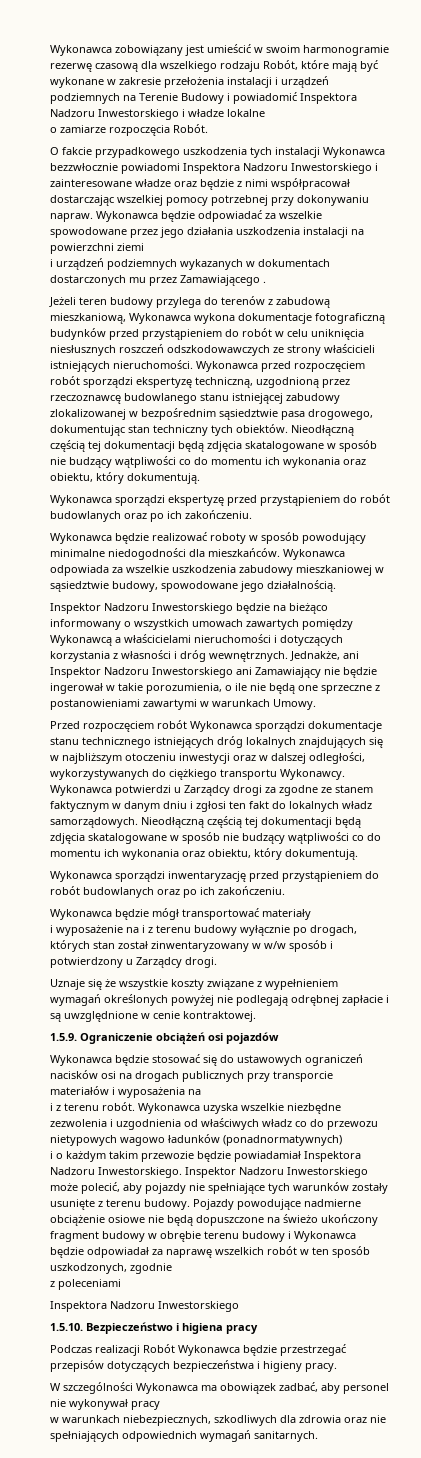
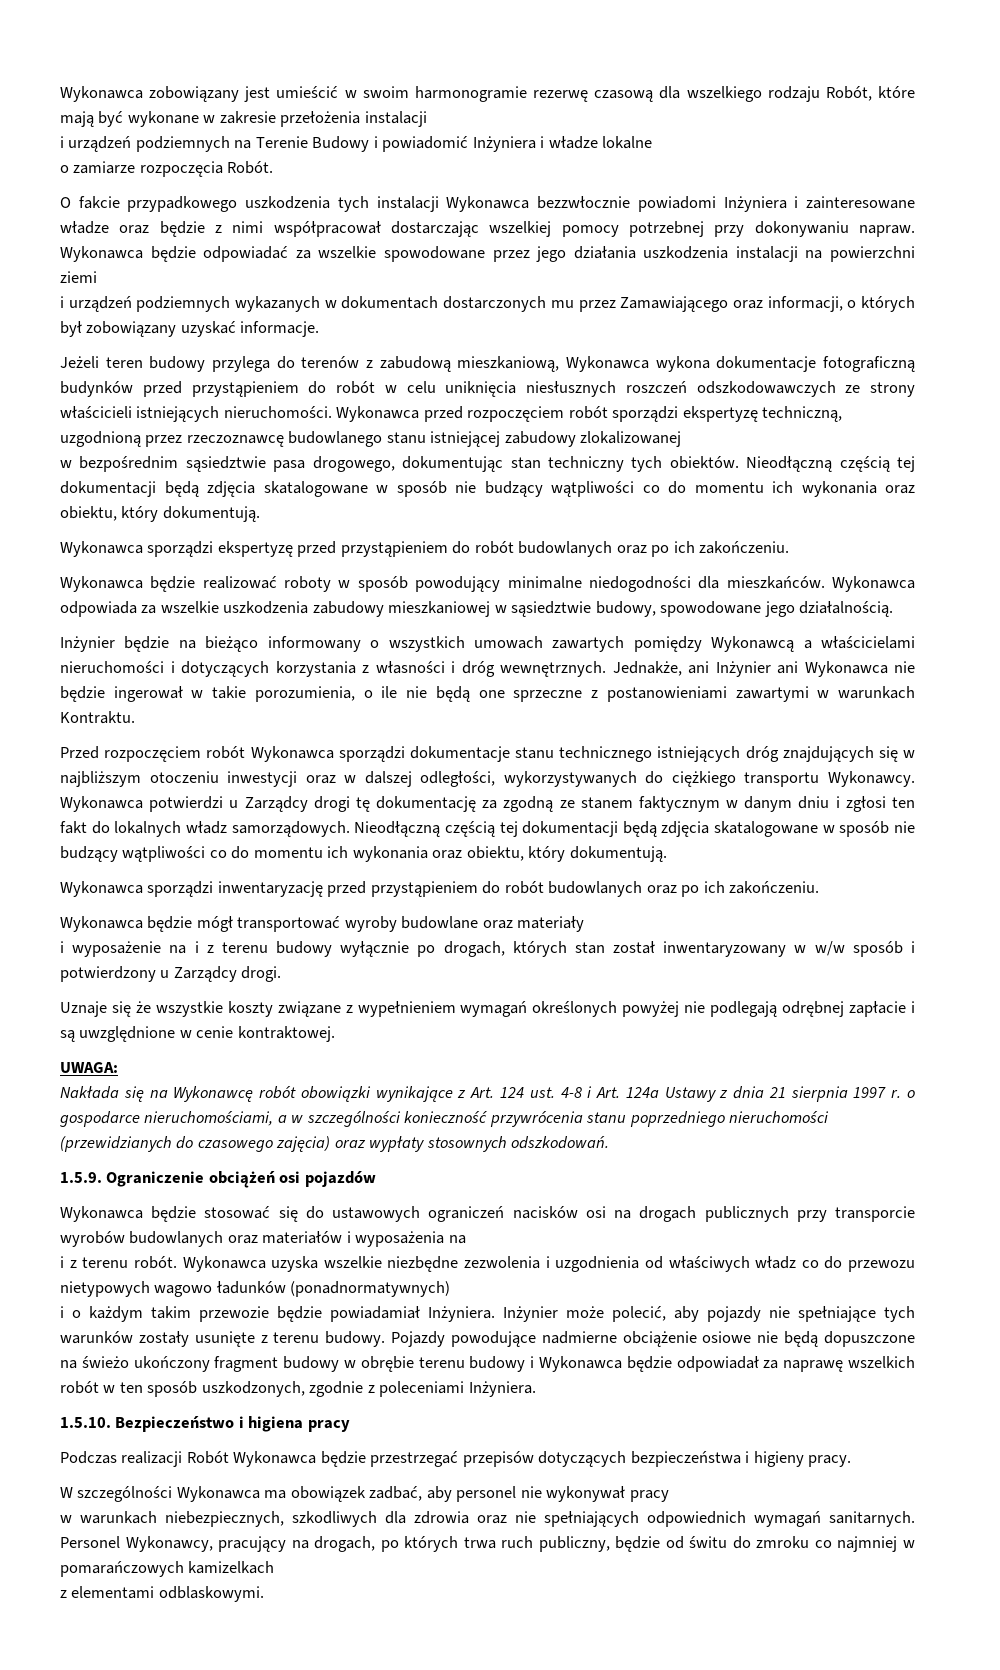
(272, 82) none -> (427, 119) //
[300,93,357,104] [50,109,179,120] Inspektora Nadzoru Inwestorskiego -> [472,136,536,152] Inżyniera
[183,163,372,174] Inspektora Nadzoru Inwestorskiego -> [723,196,787,212] Inżyniera
[263,281,266,283] . -> [732,296,916,312] [60,321,320,337] oraz informacji, o których był zobowiązany uzyskać informacje.
(126, 414) none -> (682, 439) //
[50,603,233,614] Inspektor Nadzoru Inwestorskiego -> [60,636,115,652] Inżynier
[50,667,321,678] Inspektor Nadzoru Inwestorskiego ani Zamawiający -> [715,661,888,677] Inżynier ani Wykonawca
[273,699,316,710] Umowy. -> [60,711,135,724] Kontraktu.
[246,737,296,748] lokalnych -> (779, 754) none
[265,785,318,796] za zgodne -> [355,796,554,812] tę dokumentację za zgodną
(259, 914) none -> [344,916,513,932] wyroby budowlane oraz
[151,941,249,952] zinwentaryzowany -> [663,941,787,957] inwentaryzowany
(256, 1016) none -> [60,1062,118,1073] [60,1086,915,1102] [60,1111,830,1127] [60,1136,610,1152] // UWAGA: // Nakłada się na Wykonawcę robót obowiązki wynikające z Art. 124 ust. 4-8 i Art. 124a Ustawy z dnia 21 sierpnia 1997 r. o gospodarce nieruchomościami, a w szczególności konieczność przywrócenia stanu poprzedniego nieruchomości (przewidzianych do czasowego zajęcia) oraz wypłaty stosownych odszkodowań.
(333, 1076) none -> [60,1231,258,1247] wyrobów budowlanych oraz
[304,1151,361,1162] [50,1167,368,1178] Inspektora Nadzoru Inwestorskiego. Inspektor Nadzoru Inwestorskiego -> [428,1306,558,1322] Inżyniera. Inżynier
(172, 1268) // -> (364, 1389) none
[50,1301,239,1312] // Inspektora Nadzoru Inwestorskiego -> [468,1381,536,1397] Inżyniera.
(318, 1436) none -> [60,1536,915,1552] [60,1561,275,1577] [60,1586,264,1602] Personel Wykonawcy, pracujący na drogach, po których trwa ruch publiczny, będzie od świtu do zmroku co najmniej w pomarańczowych kamizelkach // z elementami odblaskowymi.

